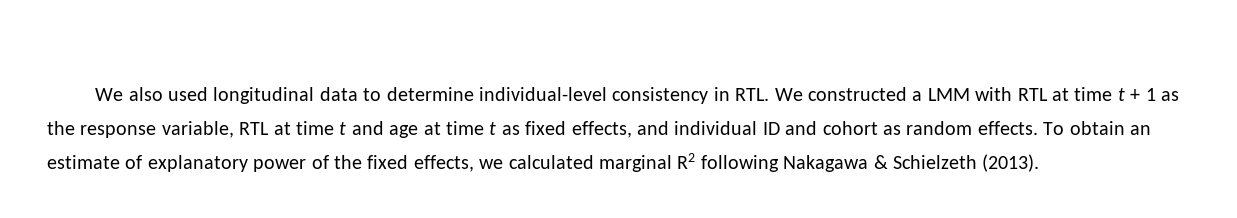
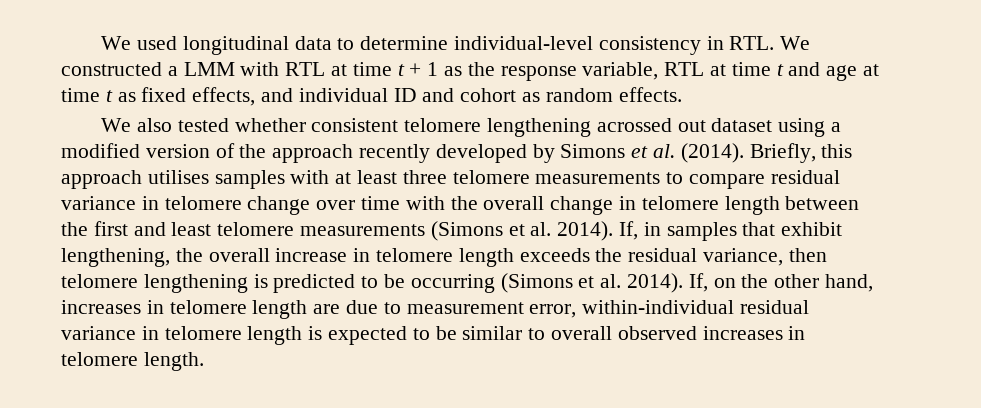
[95,87,163,101] We also -> [101,36,132,50] We
[1043,121,1151,135] [47,153,1040,172] To obtain an estimate of explanatory power of the fixed effects, we calculated marginal R2 following Nakagawa & Schielzeth (2013). -> [101,118,841,137] [61,143,853,163] [61,170,840,189] [61,196,860,215] [61,221,843,241] [61,248,827,267] [61,273,874,293] [61,300,810,319] [61,326,806,345] [61,352,204,371] // We also tested whether consistent telomere lengthening acrossed out dataset using a modified version of the approach recently developed by Simons et al. (2014). Briefly, this approach utilises samples with at least three telomere measurements to compare residual variance in telomere change over time with the overall change in telomere length between the first and least telomere measurements (Simons et al. 2014). If, in samples that exhibit lengthening, the overall increase in telomere length exceeds the residual variance, then telomere lengthening is predicted to be occurring (Simons et al. 2014). If, on the other hand, increases in telomere length are due to measurement error, within-individual residual variance in telomere length is expected to be similar to overall observed increases in telomere length.

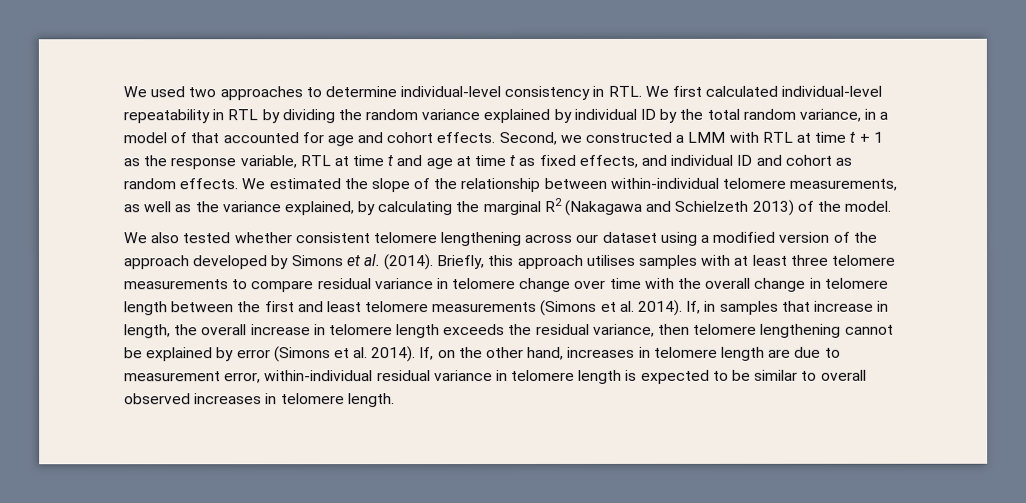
[182,36,332,55] longitudinal data -> [188,86,303,101] two approaches
(811, 43) none -> [672,85,883,97] [123,108,889,124] [123,131,582,147] first calculated individual-level repeatability in RTL by dividing the random variance explained by individual ID by the total random variance, in a model of that accounted for age and cohort effects. Second, we
(682, 94) none -> [241,177,898,193] [123,197,892,216] We estimated the slope of the relationship between within-individual telomere measurements, as well as the variance explained, by calculating the marginal R2 (Nakagawa and Schielzeth 2013) of the model.
[596,118,706,132] acrossed out -> [524,233,599,243] across our
[359,144,431,163] recently -> (190, 262) none
[781,222,843,236] [61,248,170,267] exhibit lengthening, -> [813,300,890,312] [124,324,171,339] increase in length,
[253,274,495,293] is predicted to be occurring -> [844,324,894,335] [124,347,271,362] cannot be explained by error

